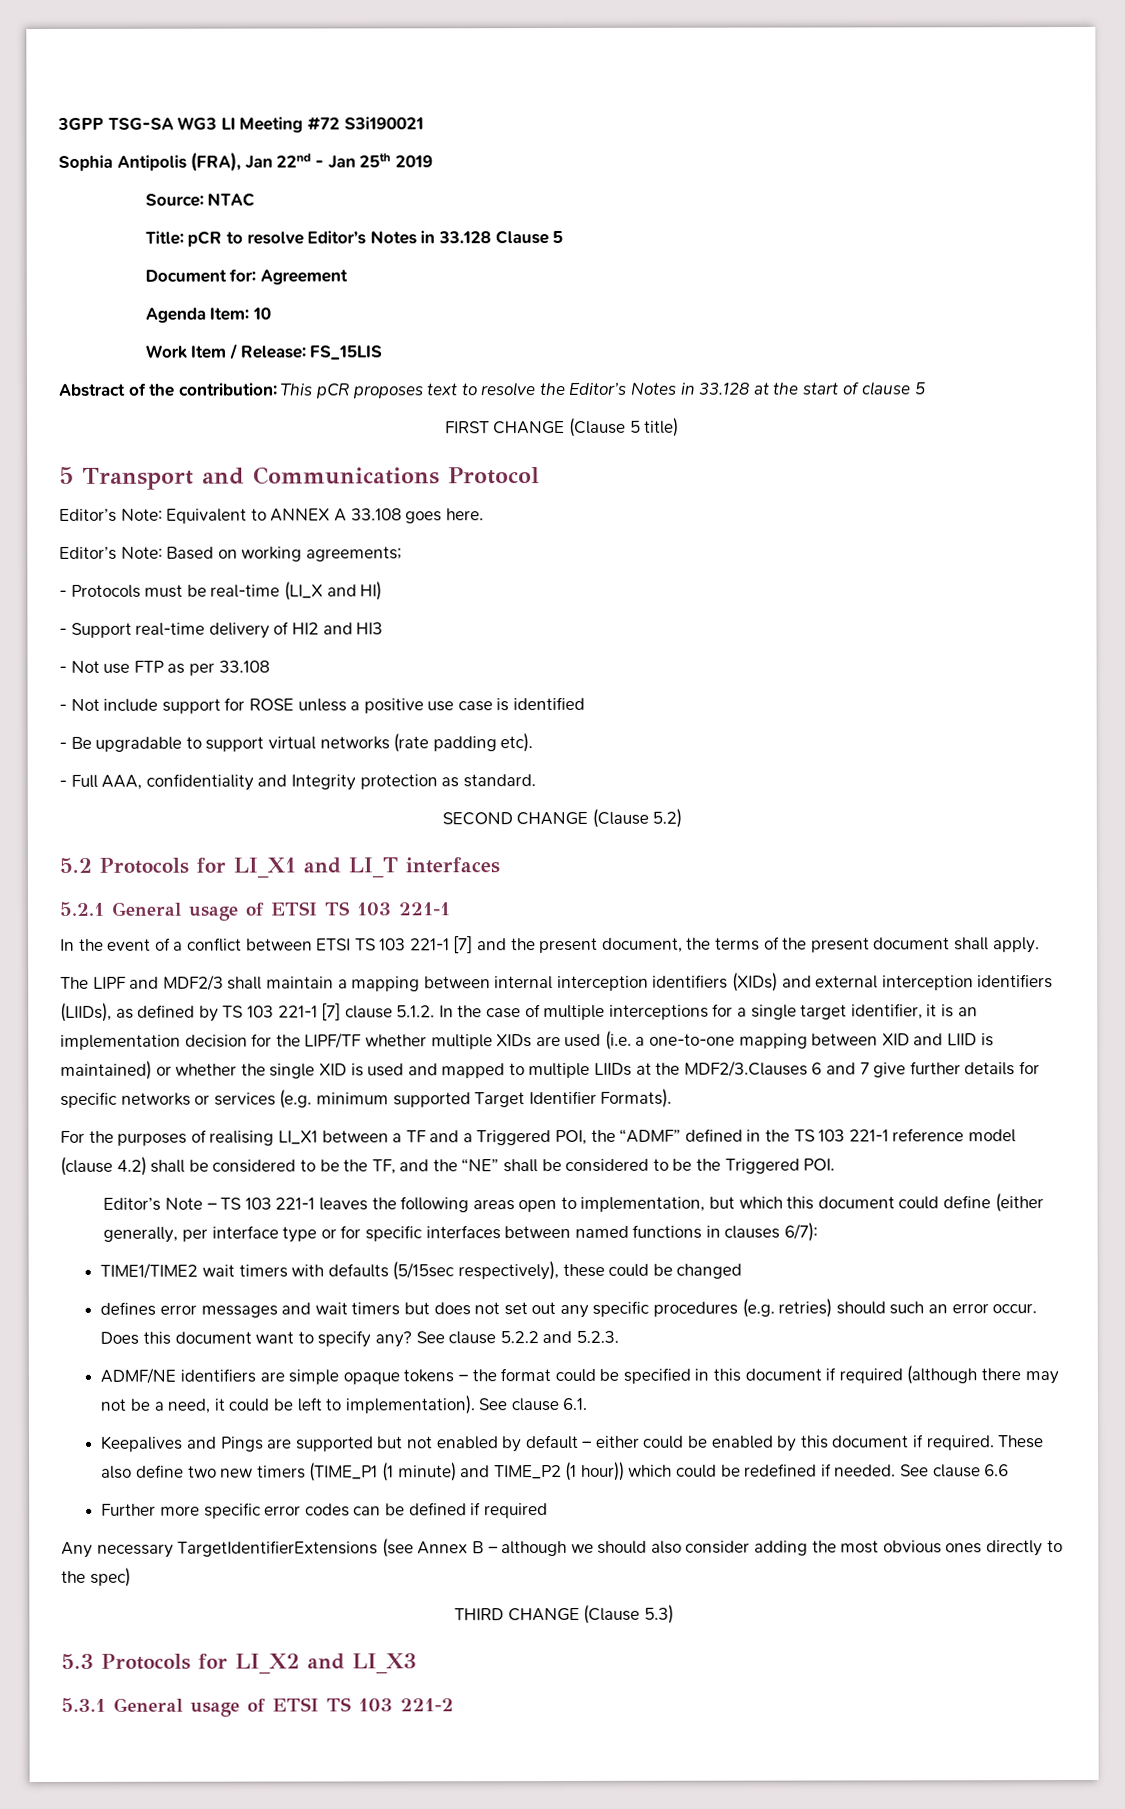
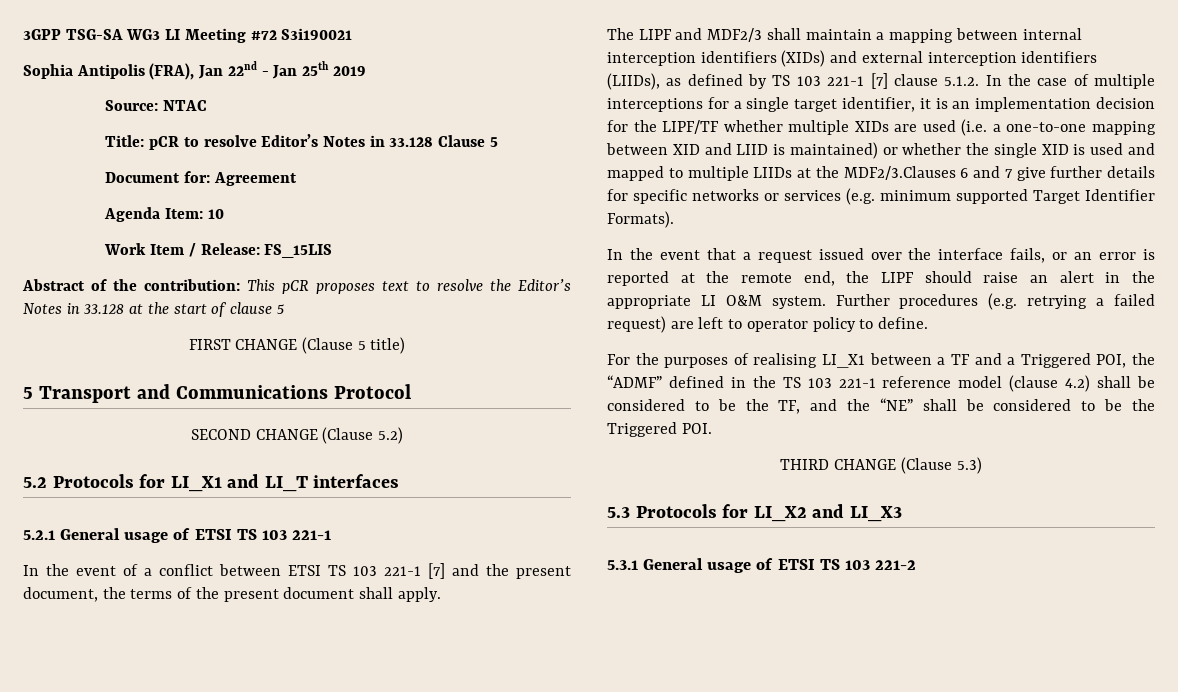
[59,508,484,524] [59,546,402,562] [59,581,383,601] [59,621,384,639] [59,660,270,676] [59,696,586,714] [59,733,534,753] [59,773,536,791] // Editor’s Note: Equivalent to ANNEX A 33.108 goes here. // Editor’s Note: Based on working agreements; // - Protocols must be real-time (LI_X and HI) // - Support real-time delivery of HI2 and HI3 // - Not use FTP as per 33.108 // - Not include support for ROSE unless a positive use case is identified // - Be upgradable to support virtual networks (rate padding etc). // - Full AAA, confidentiality and Integrity protection as standard. -> (411, 391) none
(673, 1098) none -> [607,248,1155,263] [607,271,1155,286] [607,293,1155,310] [607,316,929,333] // In the event that a request issued over the interface fails, or an error is reported at the remote end, the LIPF should raise an alert in the appropriate LI O&M system. Further procedures (e.g. retrying a failed request) are left to operator policy to define.
[103,1193,1044,1213] [103,1222,819,1243] [100,1261,743,1281] [100,1298,1038,1319] [100,1330,619,1348] [100,1365,1059,1385] [100,1395,588,1415] [101,1434,1045,1453] [101,1461,1010,1482] [101,1502,548,1519] [61,1538,1063,1558] [61,1567,131,1587] // Editor’s Note – TS 103 221-1 leaves the following areas open to implementation, but which this document could define (either generally, per interface type or for specific interfaces between named functions in clauses 6/7): // TIME1/TIME2 wait timers with defaults (5/15sec respectively), these could be changed // defines error messages and wait timers but does not set out any specific procedures (e.g. retries) should such an error occur. Does this document want to specify any? See clause 5.2.2 and 5.2.3. // ADMF/NE identifiers are simple opaque tokens – the format could be specified in this document if required (although there may not be a need, it could be left to implementation). See clause 6.1. // Keepalives and Pings are supported but not enabled by default – either could be enabled by this document if required. These also define two new timers (TIME_P1 (1 minute) and TIME_P2 (1 hour)) which could be redefined if needed. See clause 6.6 // Further more specific error codes can be defined if required // Any necessary TargetIdentifierExtensions (see Annex B – although we should also consider adding the most obvious ones directly to the spec) -> (712, 428) none

